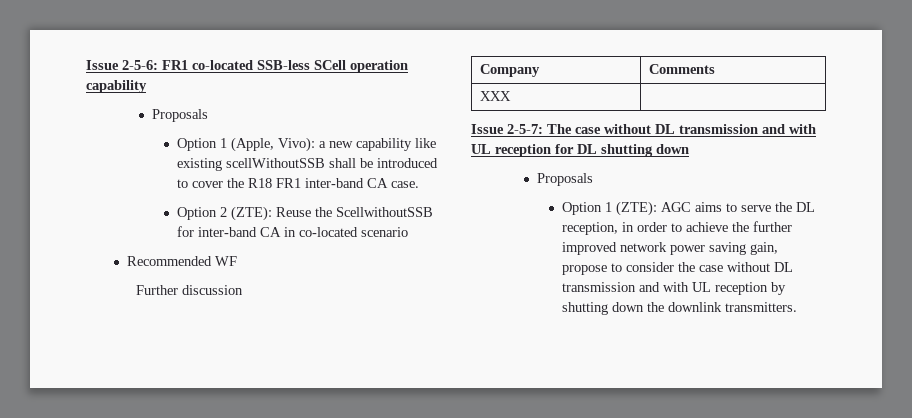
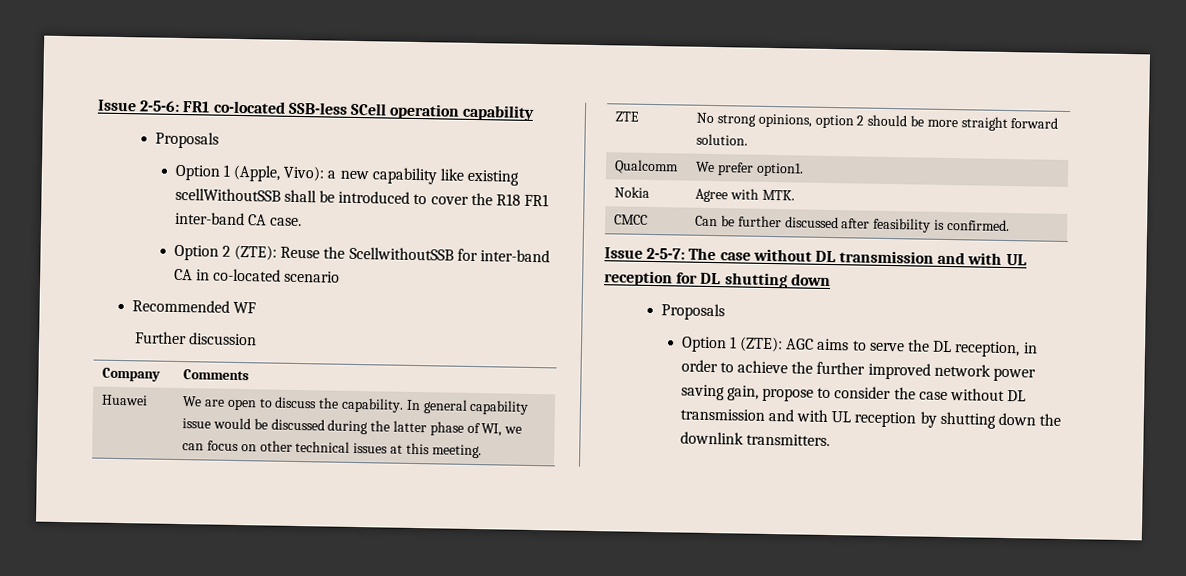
[480,91,512,101] XXX | -> [101,394,149,406] [182,396,530,415] [182,417,523,437] [182,440,482,459] [615,111,640,122] [696,112,1059,131] [696,133,749,146] [614,159,680,175] [695,161,804,177] [614,186,651,198] [695,188,795,203] [614,214,649,225] [695,215,1010,233] Huawei | We are open to discuss the capability. In general capability issue would be discussed during the latter phase of WI, we can focus on other technical issues at this meeting. // ZTE | No strong opinions, option 2 should be more straight forward solution. // Qualcomm | We prefer option1. // Nokia | Agree with MTK. // CMCC | Can be further discussed after feasibility is confirmed.

